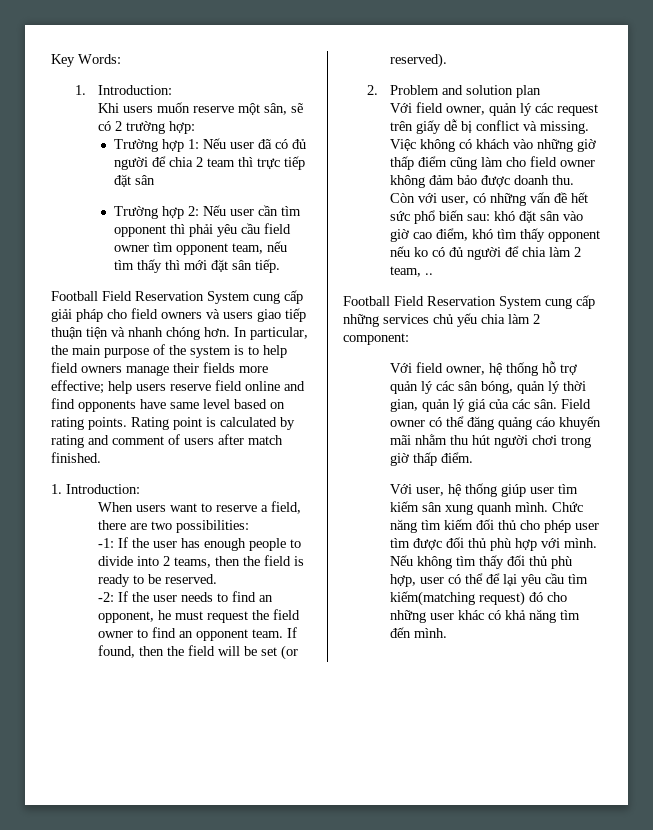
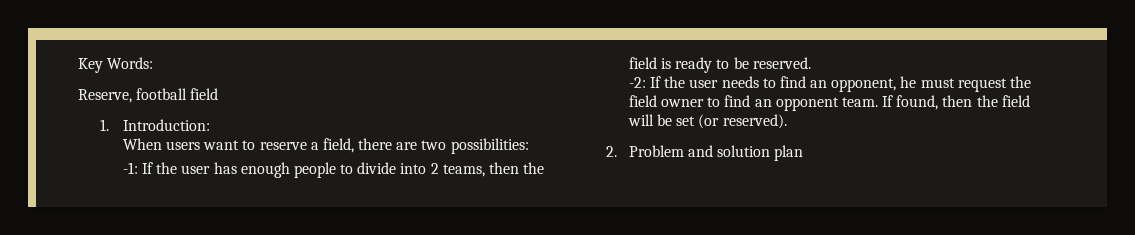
[74,85,173,95] [98,102,304,115] [98,121,196,134] [114,138,307,152] [114,156,306,170] [114,174,156,187] [114,205,302,219] [114,223,292,237] [114,241,288,255] [114,259,281,273] [51,290,303,304] [51,308,306,322] [51,327,308,340] [51,344,287,358] [51,362,268,376] [51,380,305,394] [51,398,285,412] [51,417,295,430] [51,434,283,448] [51,452,101,463] [51,484,140,494] // 1. Introduction: // Khi users muốn reserve một sân, sẽ có 2 trường hợp: // Trường hợp 1: Nếu user đã có đủ người để chia 2 team thì trực tiếp đặt sân // Trường hợp 2: Nếu user cần tìm opponent thì phải yêu cầu field owner tìm opponent team, nếu tìm thấy thì mới đặt sân tiếp. // Football Field Reservation System cung cấp giải pháp cho field owners và users giao tiếp thuận tiện và nhanh chóng hơn. In particular, the main purpose of the system is to help field owners manage their fields more effective; help users reserve field online and find opponents have same level based on rating points. Rating point is calculated by rating and comment of users after match finished. // 1. Introduction: -> [78,88,219,103] [100,119,210,131] // Reserve, football field // 1. Introduction:
[390,102,599,116] [390,119,590,134] [390,139,597,152] [390,156,596,170] [390,175,575,188] [390,192,589,206] [390,210,584,224] [390,228,601,242] [390,246,582,260] [390,266,434,277] [343,295,595,309] [343,313,540,327] [343,333,409,345] [390,361,578,376] [390,381,587,394] [390,399,592,412] [390,416,602,430] [390,434,592,448] [390,452,474,466] [390,483,579,497] [390,501,584,515] [390,519,600,533] [390,537,598,551] [390,555,573,569] [390,573,589,587] [390,591,568,606] [390,609,581,623] [390,627,448,638] // Với field owner, quản lý các request trên giấy dễ bị conflict và missing. Việc không có khách vào những giờ thấp điểm cũng làm cho field owner không đảm bảo được doanh thu. Còn với user, có những vấn đề hết sức phổ biến sau: khó đặt sân vào giờ cao điểm, khó tìm thấy opponent nếu ko có đủ người để chia làm 2 team, .. // Football Field Reservation System cung cấp những services chủ yếu chia làm 2 component: // Với field owner, hệ thống hỗ trợ quản lý các sân bóng, quản lý thời gian, quản lý giá của các sân. Field owner có thể đăng quảng cáo khuyến mãi nhằm thu hút người chơi trong giờ thấp điểm. // Với user, hệ thống giúp user tìm kiếm sân xung quanh mình. Chức năng tìm kiếm đối thủ cho phép user tìm được đối thủ phù hợp với mình. Nếu không tìm thấy đối thủ phù hợp, user có thể để lại yêu cầu tìm kiếm(matching request) đó cho những user khác có khả năng tìm đến mình. -> (804, 153) none

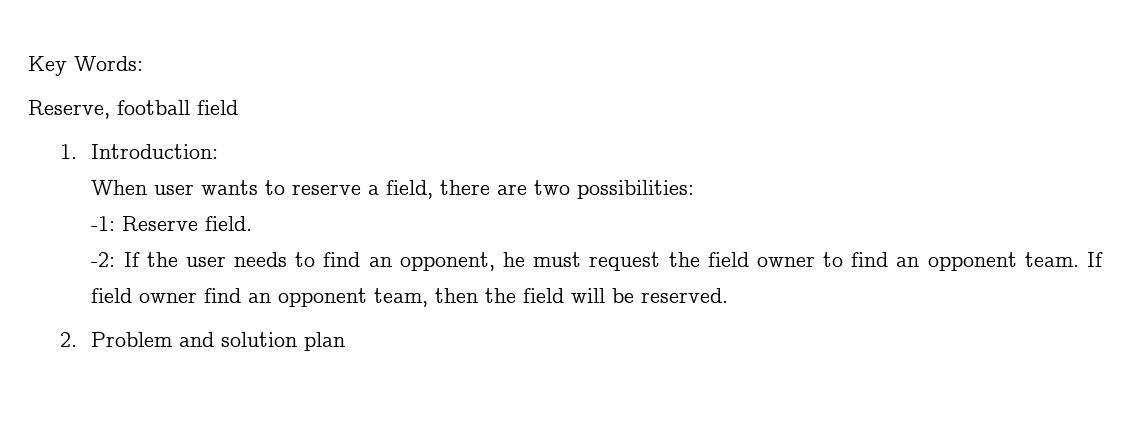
[166,140,240,150] users want -> [154,180,259,195] user wants
[142,162,545,178] [628,57,811,73] If the user has enough people to divide into 2 teams, then the field is ready to be reserved. -> [122,216,253,231] Reserve field.
[896,95,939,110] found, -> [91,288,429,307] field owner find an opponent team,
[676,114,787,129] set (or reserved). -> [641,288,729,303] reserved.

